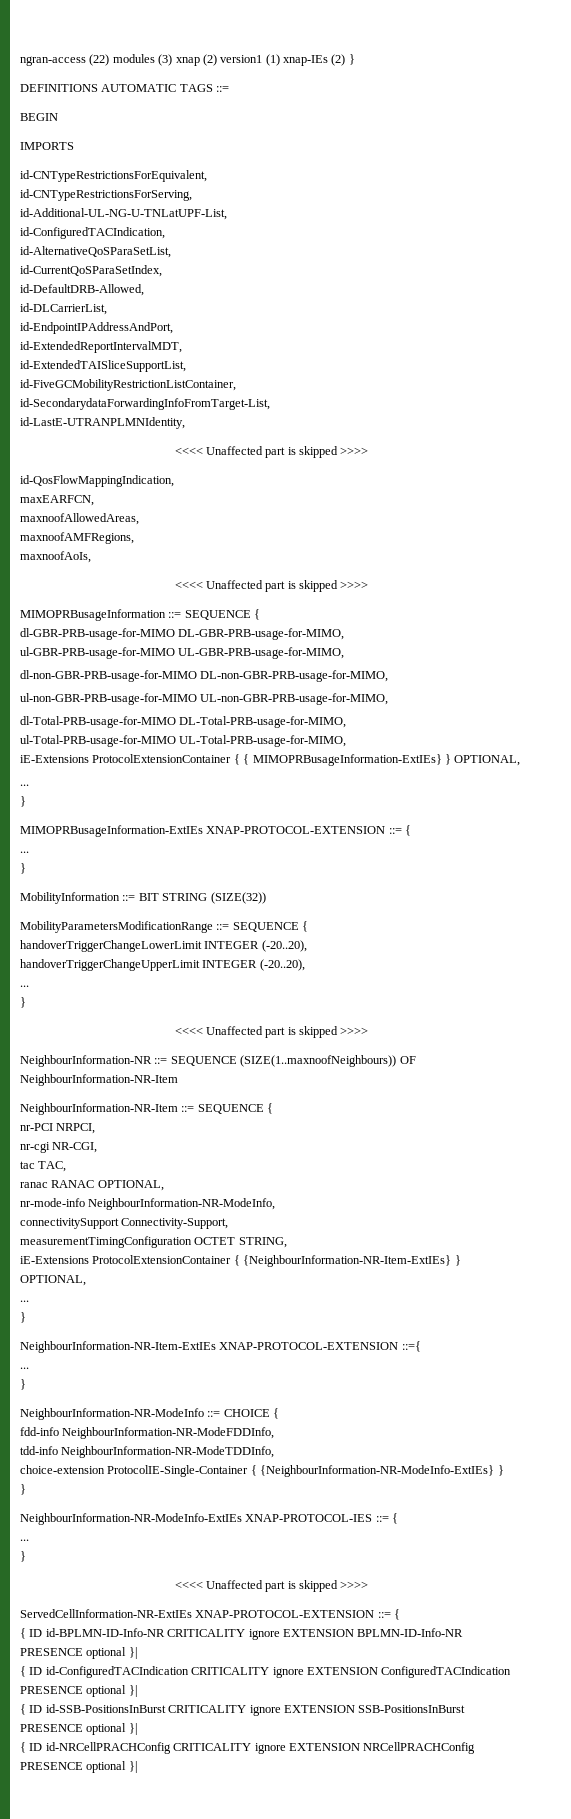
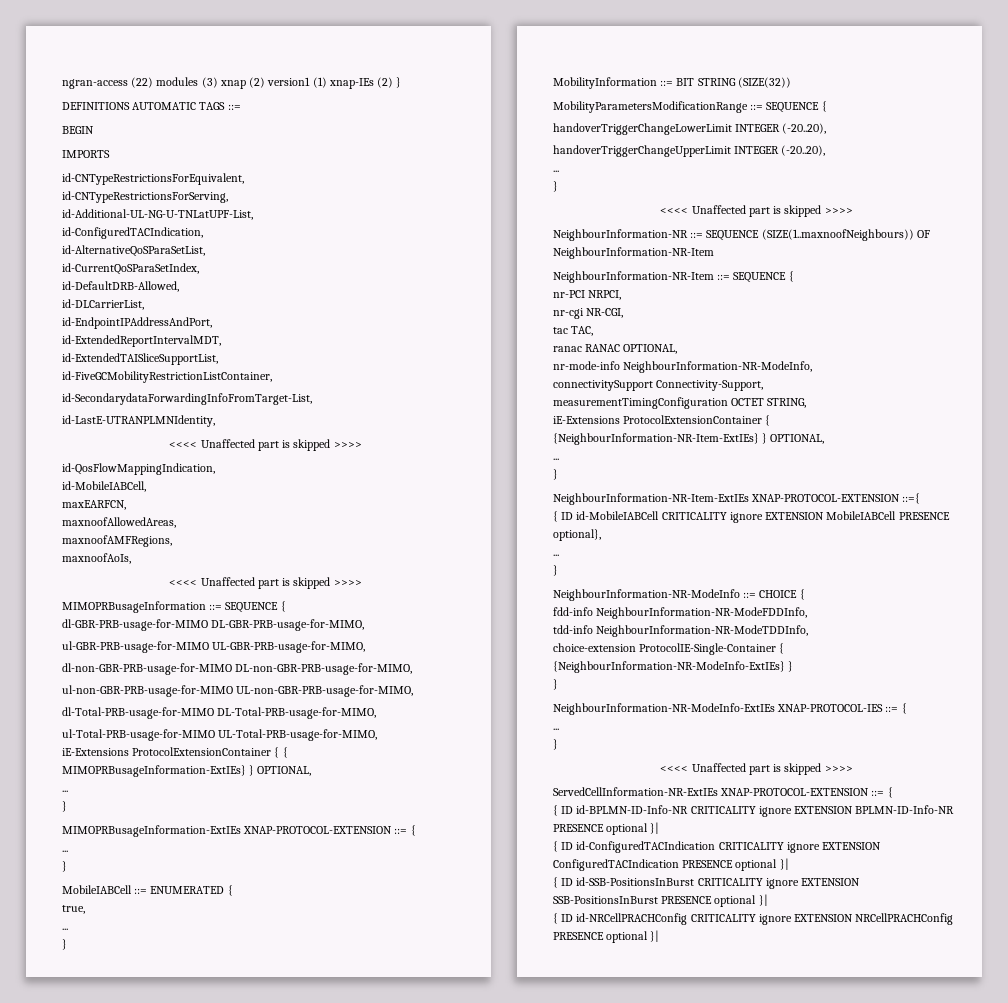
(174, 481) none -> [62,481,146,492] // id-MobileIABCell,
(26, 868) none -> [62,885,233,896] [62,905,85,914] [62,928,68,930] [62,939,67,950] // MobileIABCell ::= ENUMERATED { // true, // ... // }
(421, 1346) none -> [553,511,950,523] [553,529,601,541] // { ID id-MobileIABCell CRITICALITY ignore EXTENSION MobileIABCell PRESENCE optional},

